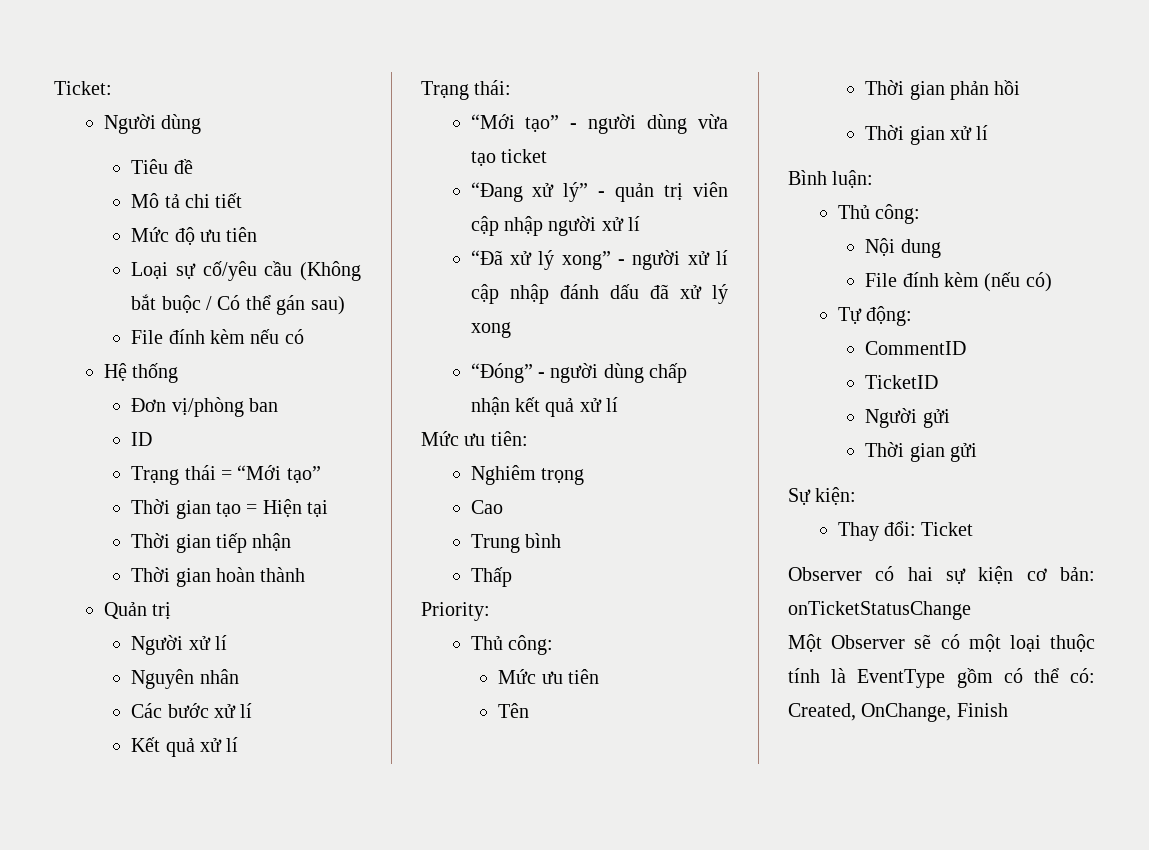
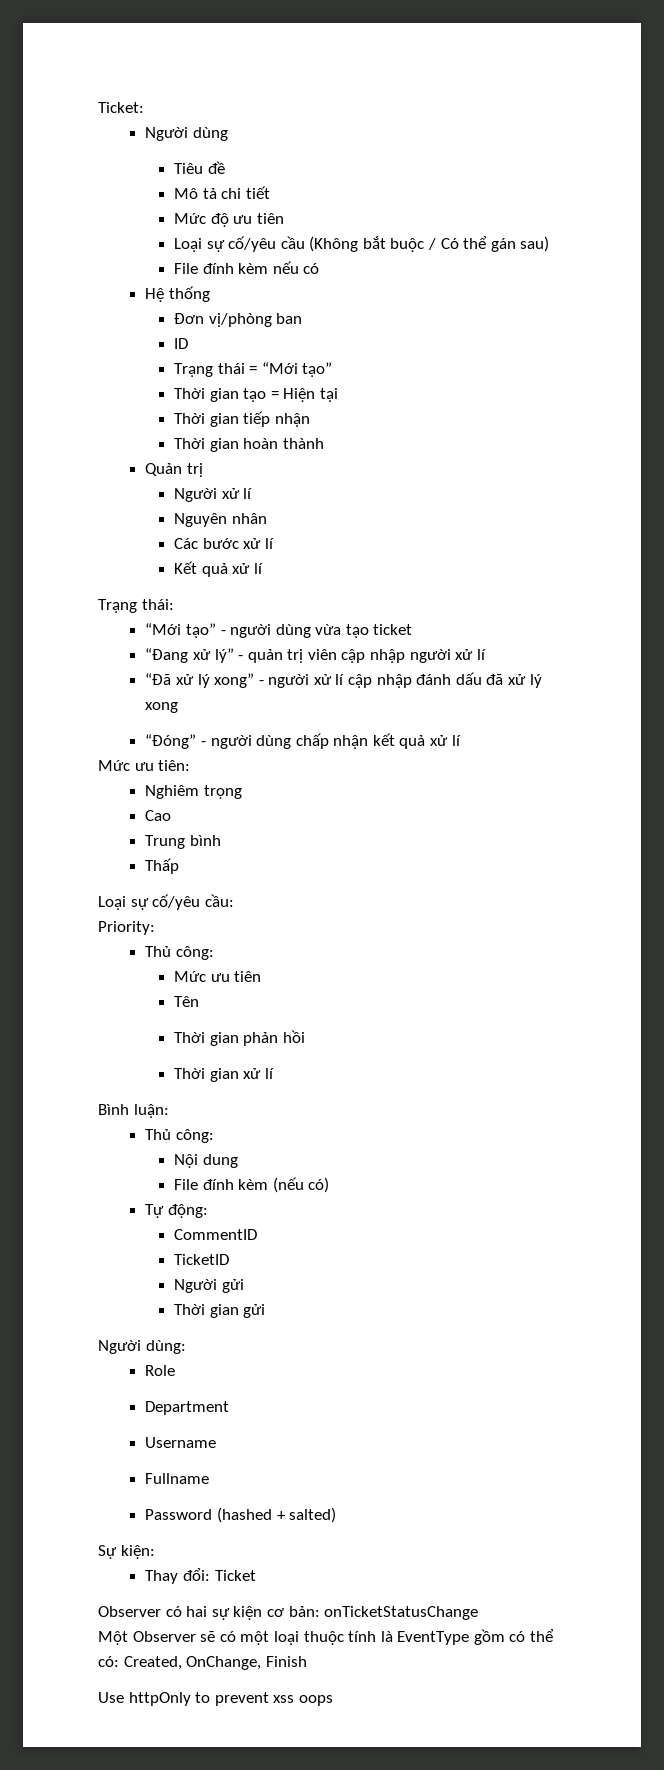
(512, 577) none -> [98,894,234,910] // Loại sự cố/yêu cầu:
(977, 452) none -> [98,1340,186,1354] [145,1365,176,1376] [145,1401,230,1415] [145,1437,217,1448] [145,1473,210,1484] [145,1507,337,1523] // Người dùng: // Role // Department // Username // Fullname // Password (hashed + salted)
(1008, 710) none -> [98,1692,333,1706] // Use httpOnly to prevent xss oops

